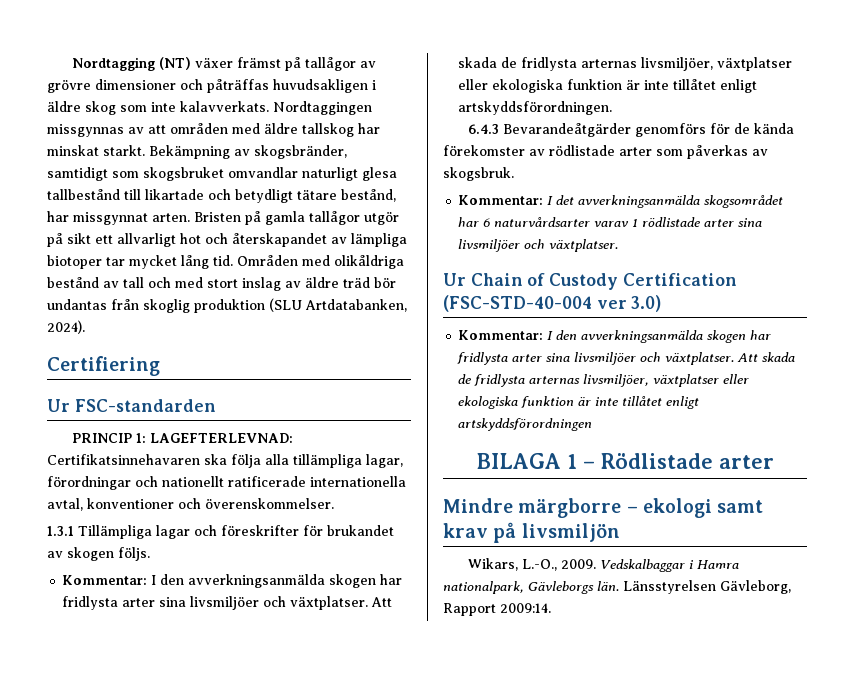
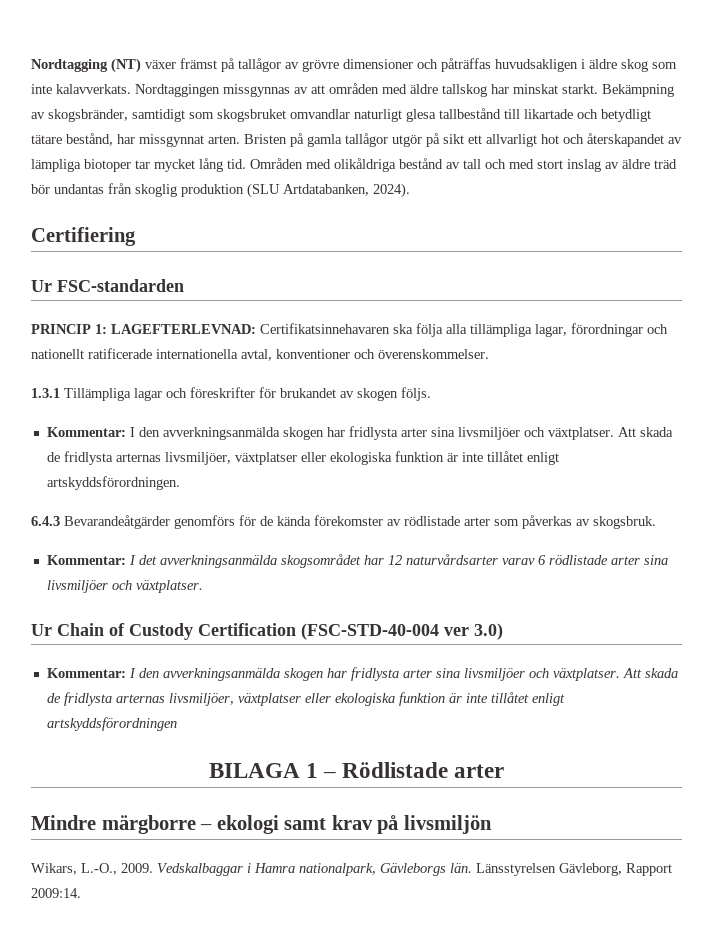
[483,218,491,227] 6 -> [387,555,402,565] 12
[632,219,639,227] 1 -> [537,555,546,565] 6

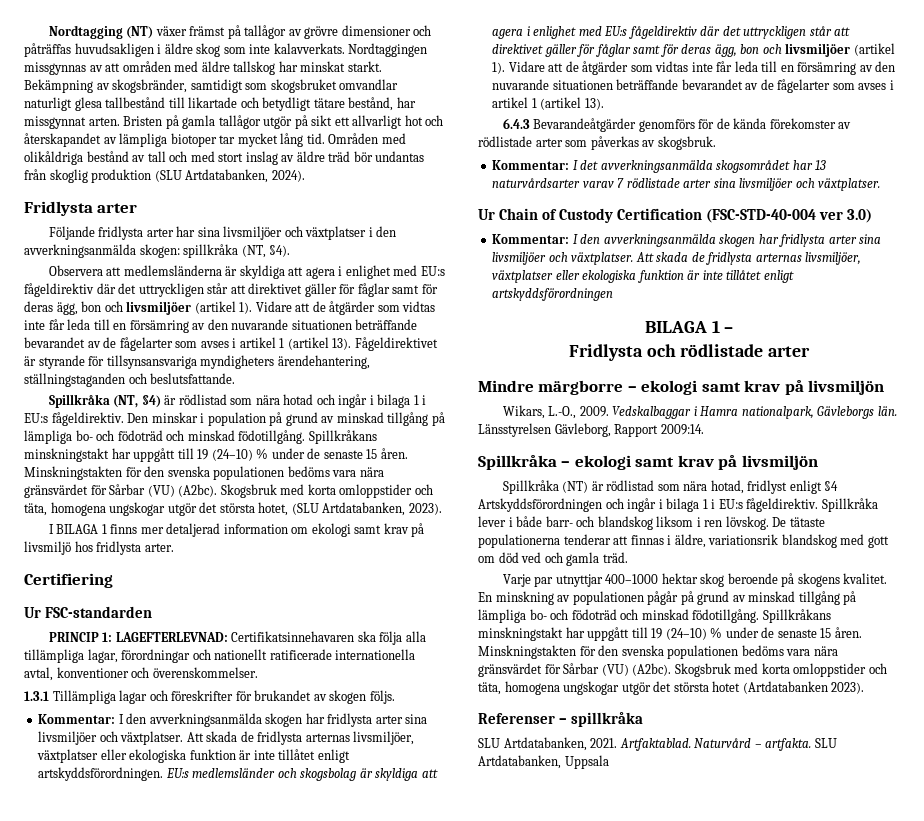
(410, 190) none -> [24,201,138,216] [48,226,397,240] [24,244,291,258] [48,265,445,279] [24,283,438,297] [24,301,436,315] [24,319,418,333] [24,337,438,351] [24,355,370,369] [24,373,236,387] [48,394,427,408] [24,412,445,426] [24,430,377,444] [24,448,408,462] [24,466,384,480] [24,484,433,498] [24,502,442,516] [48,523,425,537] [24,541,174,555] // Fridlysta arter // Följande fridlysta arter har sina livsmiljöer och växtplatser i den avverkningsanmälda skogen: spillkråka (NT, §4). // Observera att medlemsländerna är skyldiga att agera i enlighet med EU:s fågeldirektiv där det uttryckligen står att direktivet gäller för fåglar samt för deras ägg, bon och livsmiljöer (artikel 1). Vidare att de åtgärder som vidtas inte får leda till en försämring av den nuvarande situationen beträffande bevarandet av de fågelarter som avses i artikel 1 (artikel 13). Fågeldirektivet är styrande för tillsynsansvariga myndigheters ärendehantering, ställningstaganden och beslutsfattande. // Spillkråka (NT, §4) är rödlistad som nära hotad och ingår i bilaga 1 i EU:s fågeldirektiv. Den minskar i population på grund av minskad tillgång på lämpliga bo- och födoträd och minskad födotillgång. Spillkråkans minskningstakt har uppgått till 19 (24–10) % under de senaste 15 åren. Minskningstakten för den svenska populationen bedöms vara nära gränsvärdet för Sårbar (VU) (A2bc). Skogsbruk med korta omloppstider och täta, homogena ungskogar utgör det största hotet, (SLU Artdatabanken, 2023). // I BILAGA 1 finns mer detaljerad information om ekologi samt krav på livsmiljö hos fridlysta arter.
(180, 483) none -> [165,768,438,781] [492,26,851,39] [492,43,895,57] [492,61,896,75] [492,79,894,93] [492,97,604,110] EU:s medlemsländer och skogsbolag är skyldiga att agera i enlighet med EU:s fågeldirektiv där det uttryckligen står att direktivet gäller för fåglar samt för deras ägg, bon och livsmiljöer (artikel 1). Vidare att de åtgärder som vidtas inte får leda till en försämring av den nuvarande situationen beträffande bevarandet av de fågelarter som avses i artikel 1 (artikel 13).
[387,555,402,565] 12 -> [815,160,827,170] 13
[537,555,546,565] 6 -> [617,178,625,188] 7
[342,762,449,778] Rödlistade -> [568,344,764,361] // Fridlysta och rödlistade
(81, 893) none -> [478,455,818,470] [502,480,839,494] [478,498,878,512] [478,516,825,530] [478,534,889,548] [478,552,628,566] [502,573,888,587] [478,591,857,605] [478,609,831,623] [478,627,862,641] [478,645,838,659] [478,663,887,677] [478,681,865,695] [478,712,644,727] [478,737,837,751] [478,755,609,769] // Spillkråka – ekologi samt krav på livsmiljön // Spillkråka (NT) är rödlistad som nära hotad, fridlyst enligt §4 Artskyddsförordningen och ingår i bilaga 1 i EU:s fågeldirektiv. Spillkråka lever i både barr- och blandskog liksom i ren lövskog. De tätaste populationerna tenderar att finnas i äldre, variationsrik blandskog med gott om död ved och gamla träd. // Varje par utnyttjar 400–1000 hektar skog beroende på skogens kvalitet. En minskning av populationen pågår på grund av minskad tillgång på lämpliga bo- och födoträd och minskad födotillgång. Spillkråkans minskningstakt har uppgått till 19 (24–10) % under de senaste 15 åren. Minskningstakten för den svenska populationen bedöms vara nära gränsvärdet för Sårbar (VU) (A2bc). Skogsbruk med korta omloppstider och täta, homogena ungskogar utgör det största hotet (Artdatabanken 2023). // Referenser – spillkråka // SLU Artdatabanken, 2021. Artfaktablad. Naturvård – artfakta. SLU Artdatabanken, Uppsala

